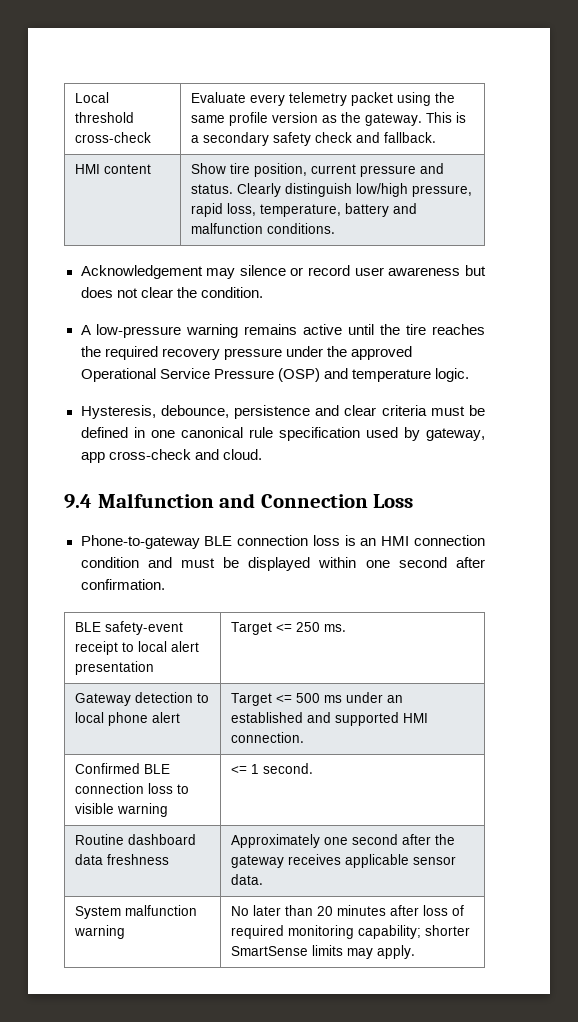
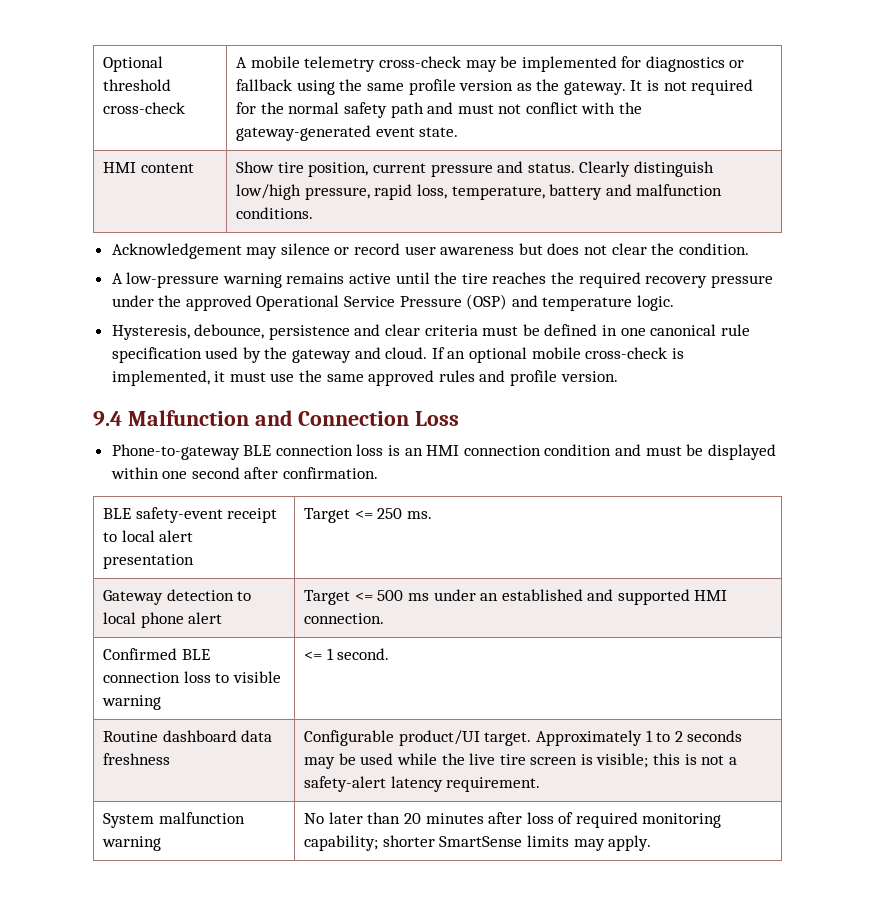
[74,92,109,103] Local -> [103,56,164,72] Optional
[190,92,393,106] Evaluate every telemetry packet -> [236,56,745,72] [236,79,293,91] A mobile telemetry cross-check may be implemented for diagnostics or fallback
[425,112,466,123] [190,132,436,146] This is a secondary safety check and fallback. -> [630,79,754,95] [236,102,643,118] [236,125,459,141] It is not required for the normal safety path and must not conflict with the gateway-generated event state.
[426,428,485,441] [80,449,191,463] gateway, app cross-check -> [264,347,352,363] the gateway
(262, 454) none -> [431,347,684,363] [111,370,618,386] If an optional mobile cross-check is implemented, it must use the same approved rules and profile version.
[230,834,455,848] [230,854,456,868] [230,874,263,885] Approximately one second after the gateway receives applicable sensor data. -> [304,730,743,746] [304,753,737,769] [304,776,541,792] Configurable product/UI target. Approximately 1 to 2 seconds may be used while the live tire screen is visible; this is not a safety-alert latency requirement.

